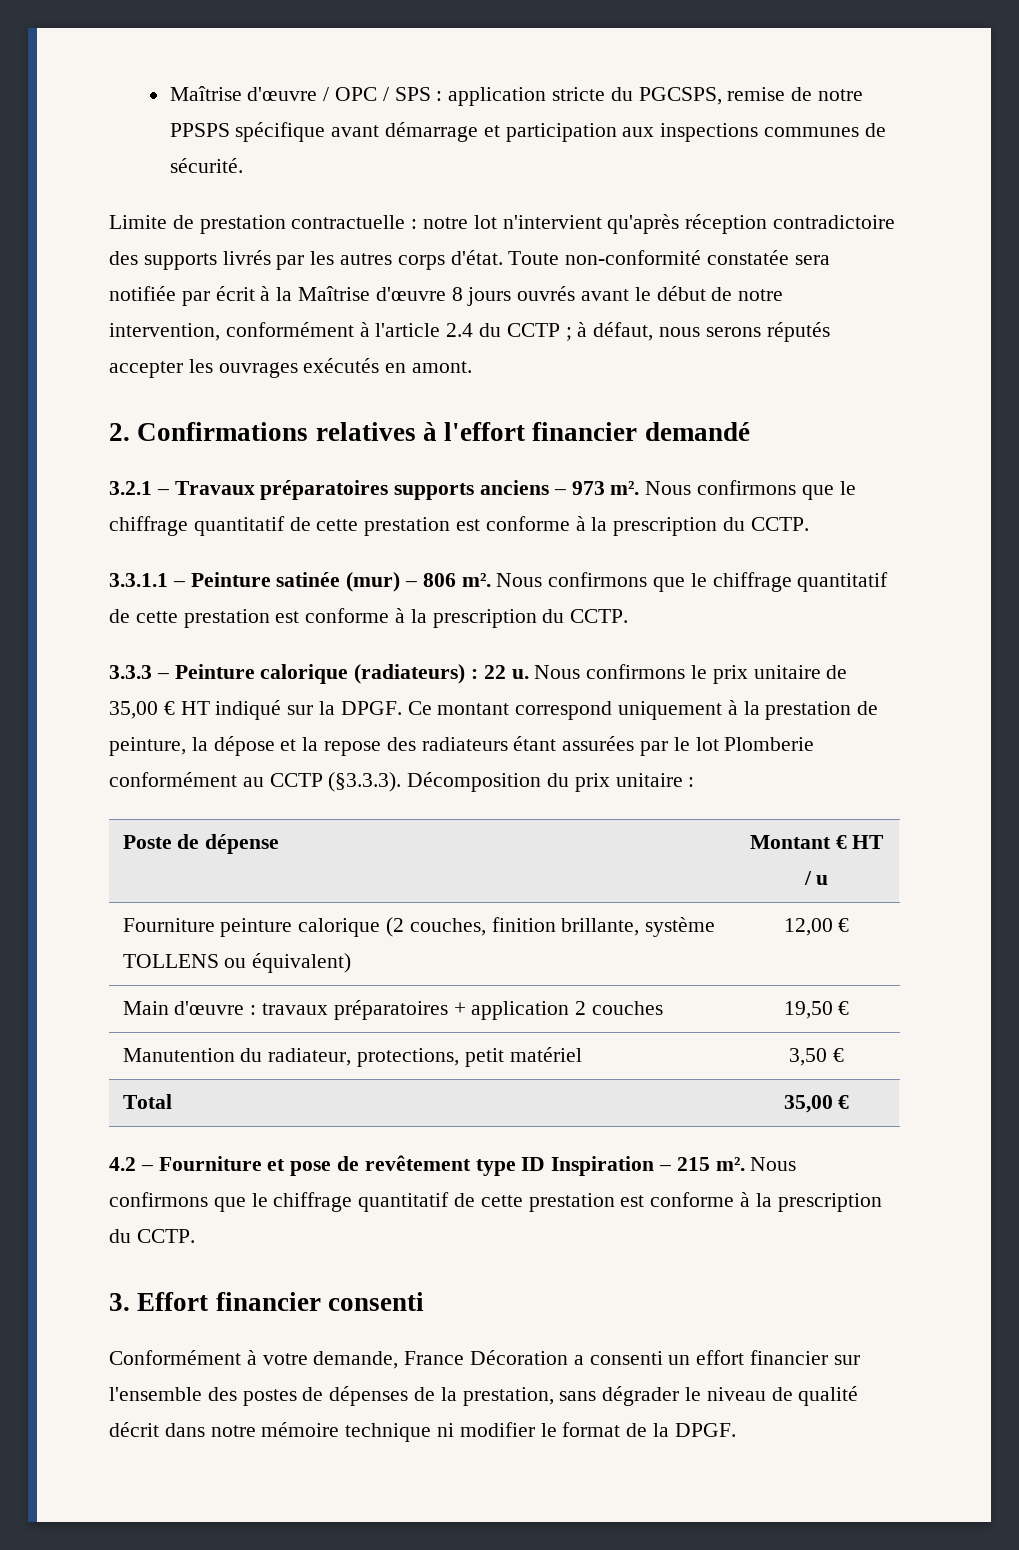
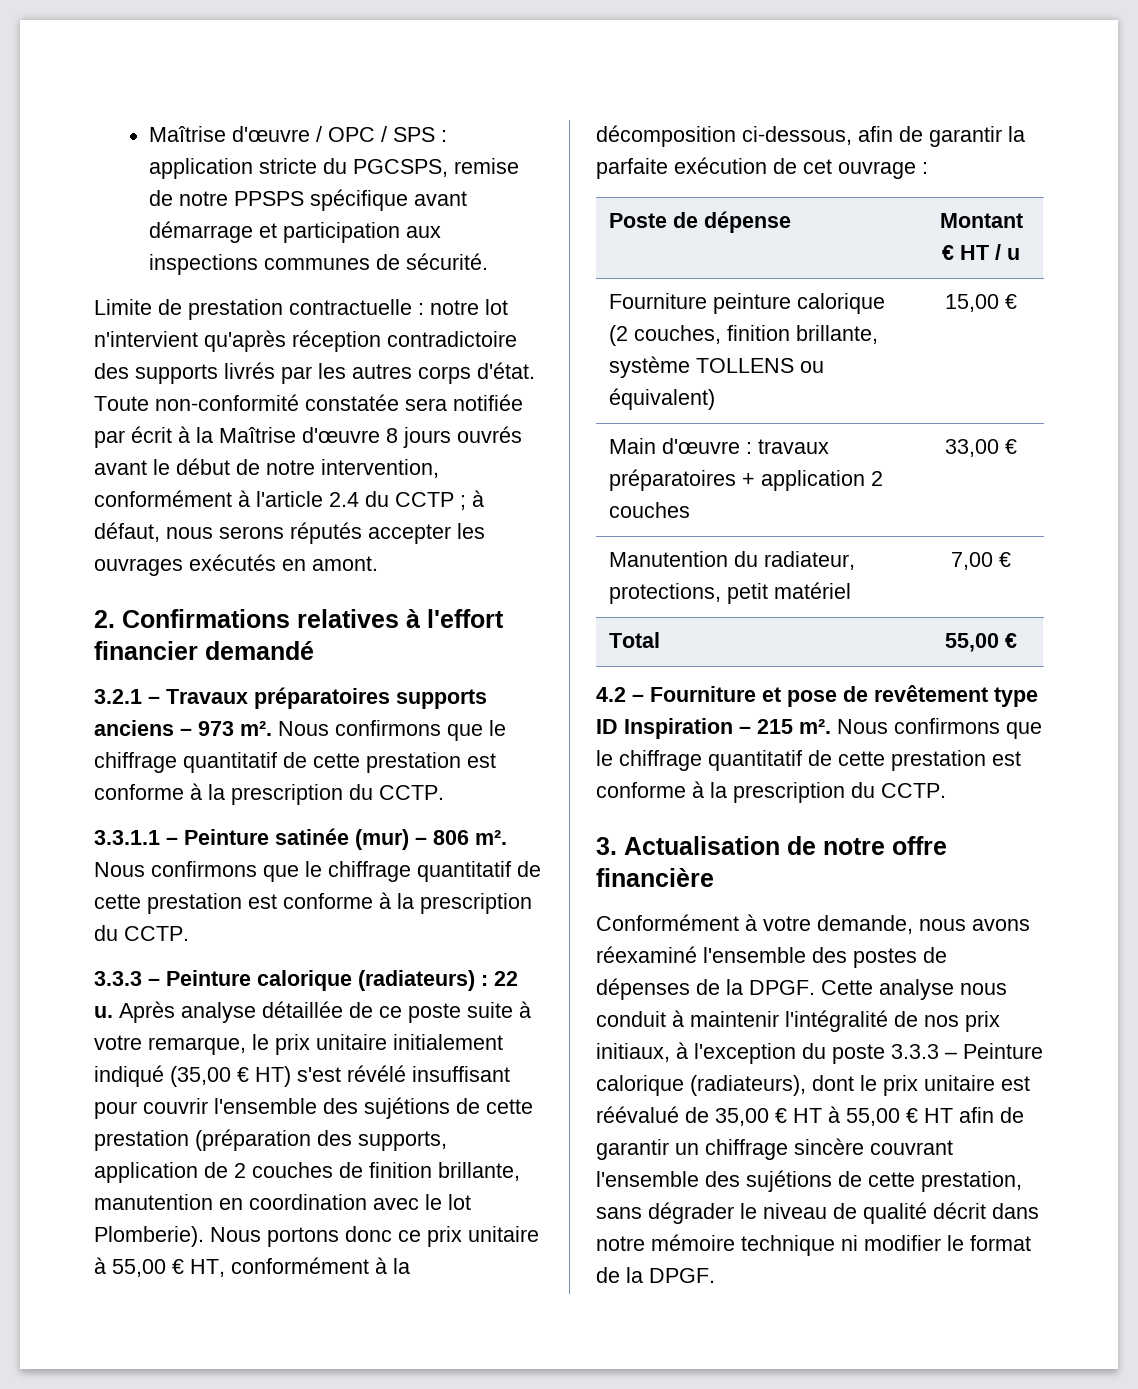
[534,664,848,684] [109,700,879,720] [109,736,815,756] [109,772,683,792] Nous confirmons le prix unitaire de 35,00 € HT indiqué sur la DPGF. Ce montant correspond uniquement à la prestation de peinture, la dépose et la repose des radiateurs étant assurées par le lot Plomberie conformément au CCTP (§3.3.3). Décomposition du prix unitaire -> [119,1001,531,1023] [94,1034,503,1055] [94,1065,510,1087] [94,1097,533,1119] [94,1129,447,1151] [94,1162,520,1183] [94,1194,471,1210] [94,1226,539,1247] [94,1257,410,1277] [596,125,1025,147] [596,157,916,179] Après analyse détaillée de ce poste suite à votre remarque, le prix unitaire initialement indiqué (35,00 € HT) s'est révélé insuffisant pour couvrir l'ensemble des sujétions de cette prestation (préparation des supports, application de 2 couches de finition brillante, manutention en coordination avec le lot Plomberie). Nous portons donc ce prix unitaire à 55,00 € HT, conformément à la décomposition ci-dessous, afin de garantir la parfaite exécution de cet ouvrage
[783,918,833,936] 12,00 -> [945,294,999,312] 15,00
[783,1001,833,1019] 19,50 -> [945,439,999,457] 33,00
[789,1048,828,1066] 3,50 -> [951,552,993,570] 7,00
[783,1095,833,1113] 35,00 -> [945,633,999,652] 55,00
[137,1292,424,1311] Effort financier consenti -> [624,836,947,855] [596,868,714,887] Actualisation de notre offre financière
[404,1350,860,1365] France Décoration a consenti un effort financier sur -> [919,919,1030,931] [596,946,697,963] nous avons réexaminé
(457, 1394) none -> [749,979,1007,1000] [596,1010,1000,1032] [596,1042,1043,1064] [596,1075,1030,1096] [596,1106,1024,1126] [596,1138,953,1160] [596,1170,915,1192] DPGF. Cette analyse nous conduit à maintenir l'intégralité de nos prix initiaux, à l'exception du poste 3.3.3 – Peinture calorique (radiateurs), dont le prix unitaire est réévalué de 35,00 € HT à 55,00 € HT afin de garantir un chiffrage sincère couvrant l'ensemble des sujétions de cette

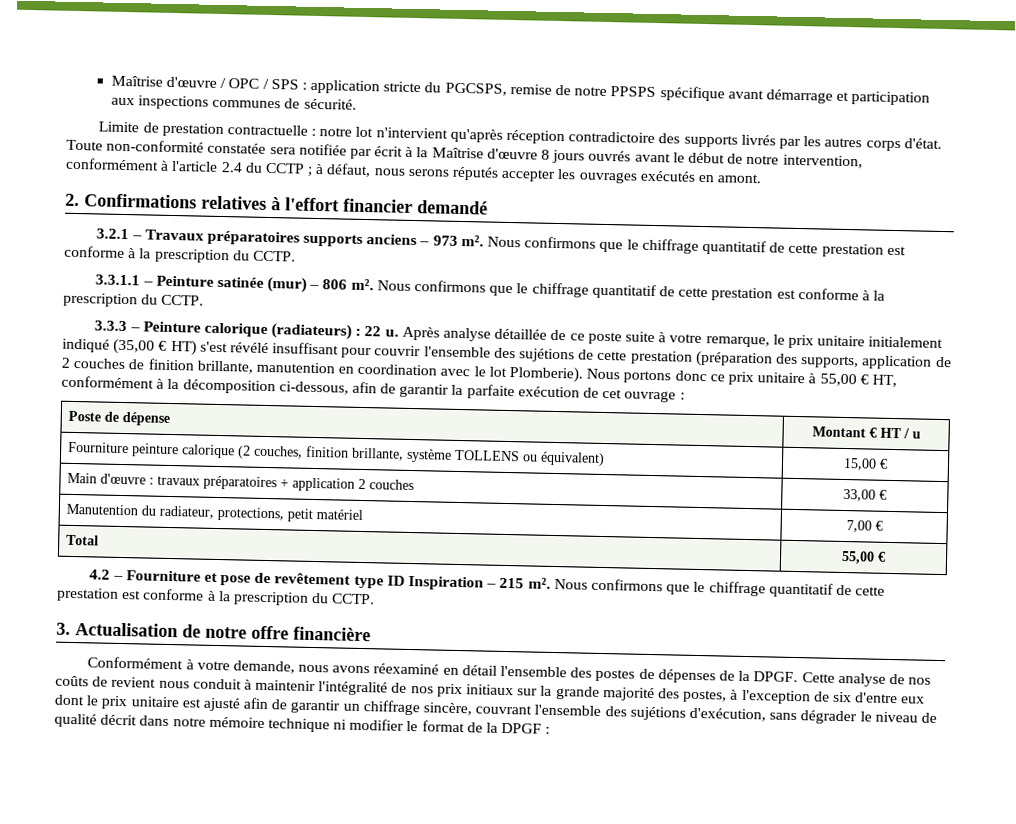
(697, 954) none -> [442,665,497,676] en détail
(954, 989) none -> [888,673,932,685] [55,675,157,688] de nos coûts de revient
[596,1042,1043,1064] [596,1075,806,1096] initiaux, à l'exception du poste 3.3.3 – Peinture calorique (radiateurs), -> [466,684,926,705] initiaux sur la grande majorité des postes, à l'exception de six d'entre eux
[596,1106,953,1126] réévalué de 35,00 € HT à 55,00 € HT -> [202,697,240,712] ajusté
[794,1138,864,1155] sincère -> [423,702,473,716] sincère,
[838,1171,1022,1192] de cette prestation, -> [688,707,766,722] d'exécution,
[649,1268,715,1283] DPGF. -> [501,722,551,734] DPGF :

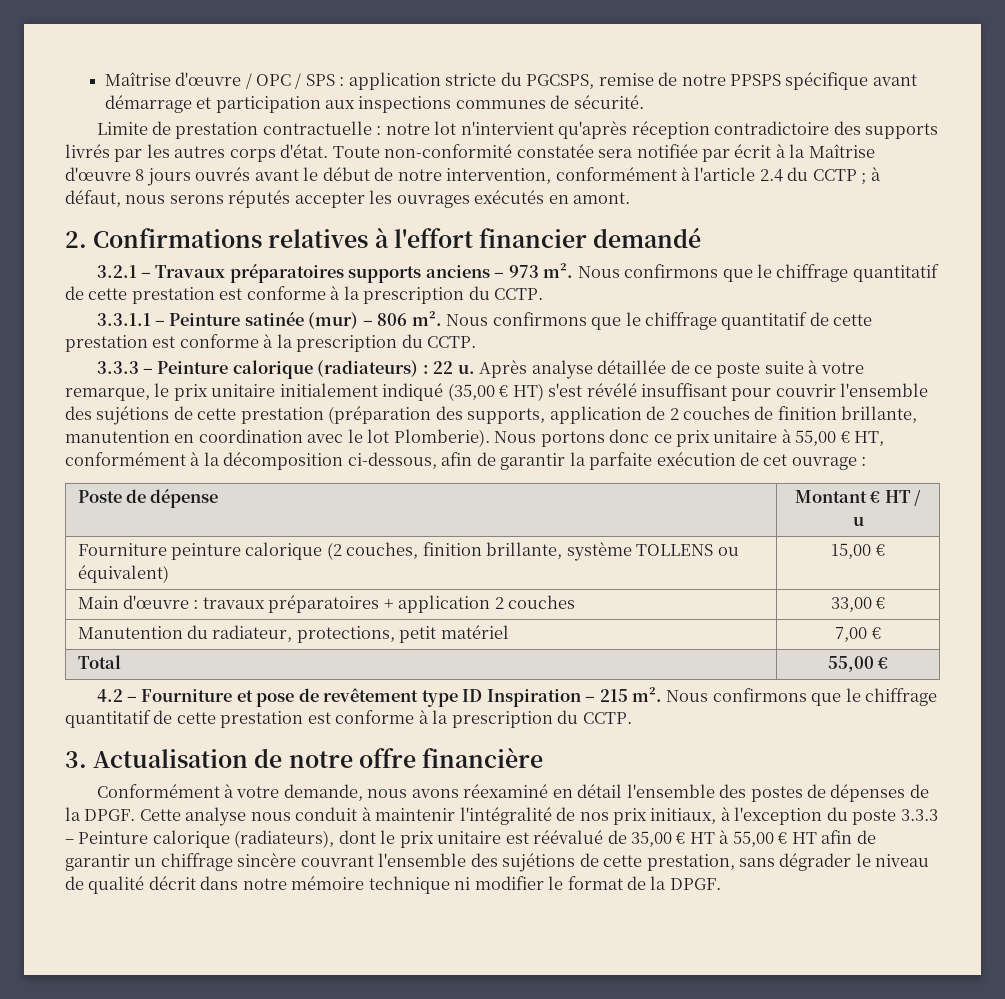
[888,673,932,685] [55,675,157,688] de nos coûts de revient -> (247, 816) none
[466,684,926,705] initiaux sur la grande majorité des postes, à l'exception de six d'entre eux -> [650,807,938,825] [65,830,335,848] initiaux, à l'exception du poste 3.3.3 – Peinture calorique (radiateurs),
[202,697,240,712] ajusté -> [533,830,817,847] réévalué de 35,00 € HT à 55,00 € HT
[423,702,473,716] sincère, -> [237,853,297,867] sincère
[688,707,766,722] d'exécution, -> [579,853,735,871] de cette prestation,
[501,722,551,734] DPGF : -> [669,878,721,890] DPGF.

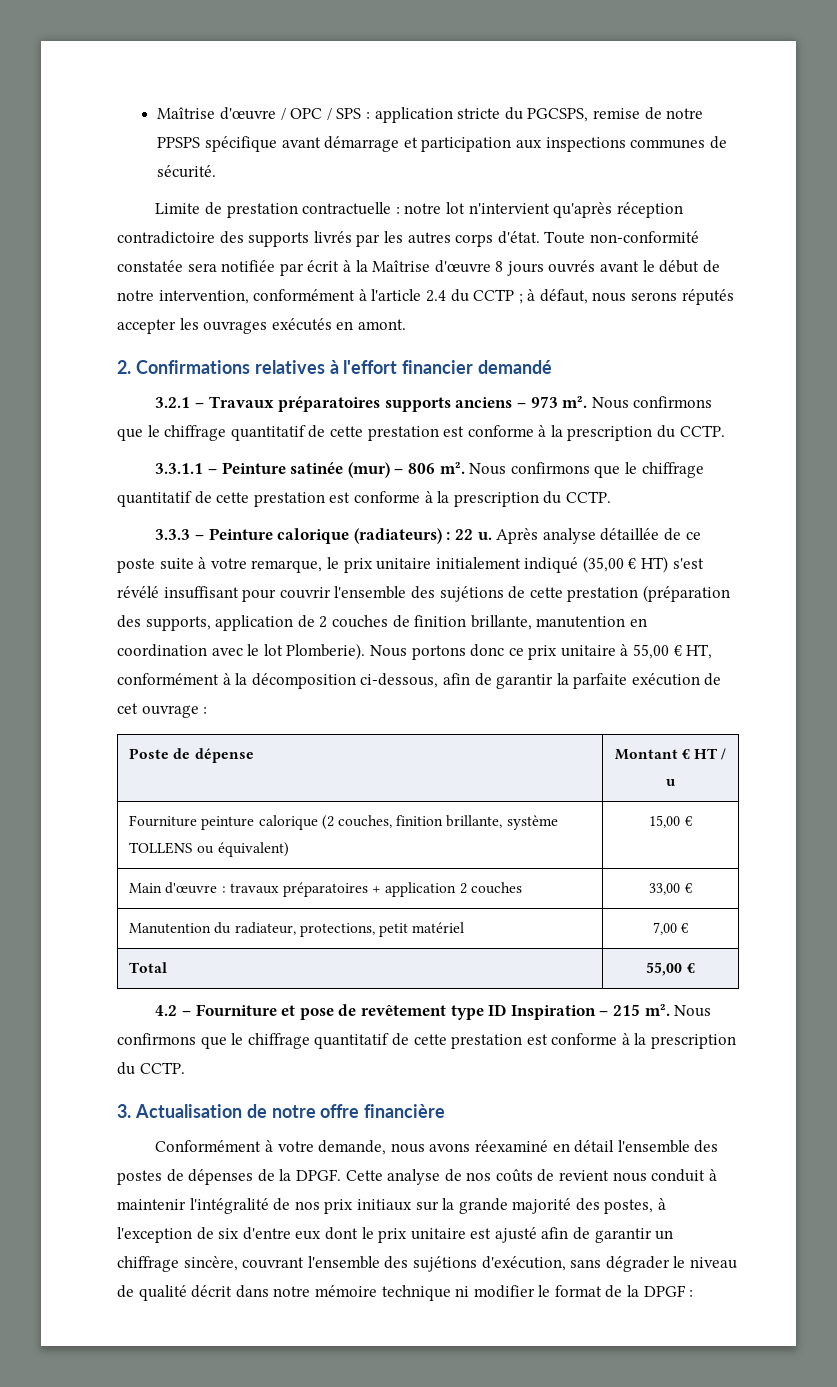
(247, 816) none -> [444,1169,610,1182] de nos coûts de revient
[650,807,938,825] [65,830,335,848] initiaux, à l'exception du poste 3.3.3 – Peinture calorique (radiateurs), -> [356,1198,667,1214] [117,1227,322,1243] initiaux sur la grande majorité des postes, à l'exception de six d'entre eux
[533,830,817,847] réévalué de 35,00 € HT à 55,00 € HT -> [494,1227,537,1243] ajusté
[237,853,297,867] sincère -> [183,1256,238,1271] sincère,
[579,853,735,871] de cette prestation, -> [481,1256,566,1271] d'exécution,
[669,878,721,890] DPGF. -> [643,1285,694,1297] DPGF :

